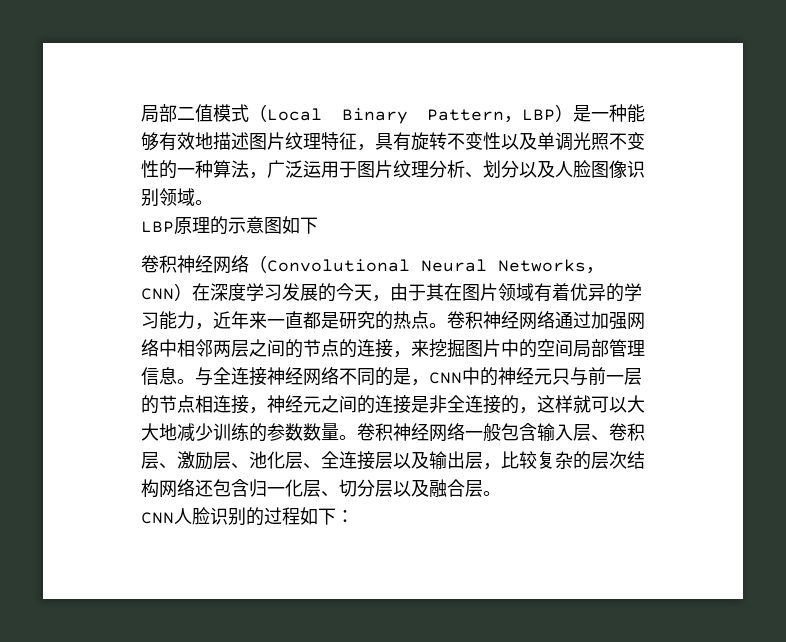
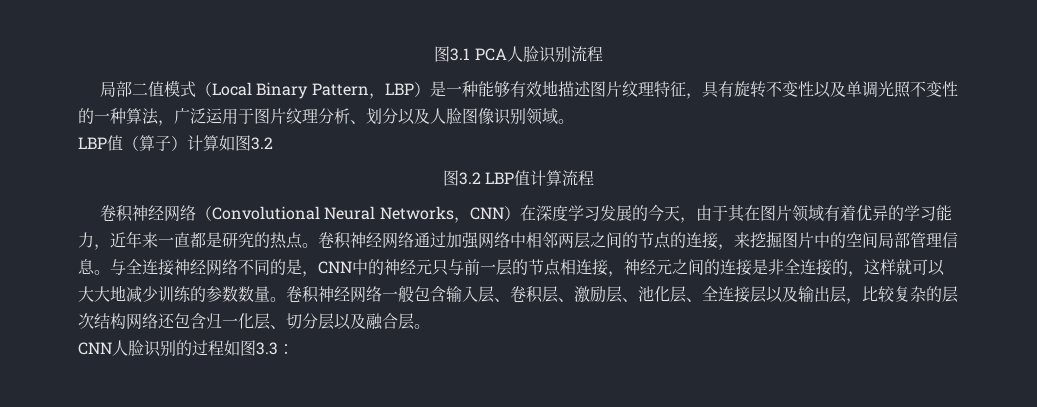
(141, 114) none -> [434,46,603,63] 图3.1 PCA人脸识别流程 //
[174,216,318,235] 原理的示意图如下 -> [107,135,273,151] [442,170,595,186] 值（算子）计算如图3.2 // 图3.2 LBP值计算流程
[318,508,336,525] 下 -> [240,340,278,356] 图3.3

